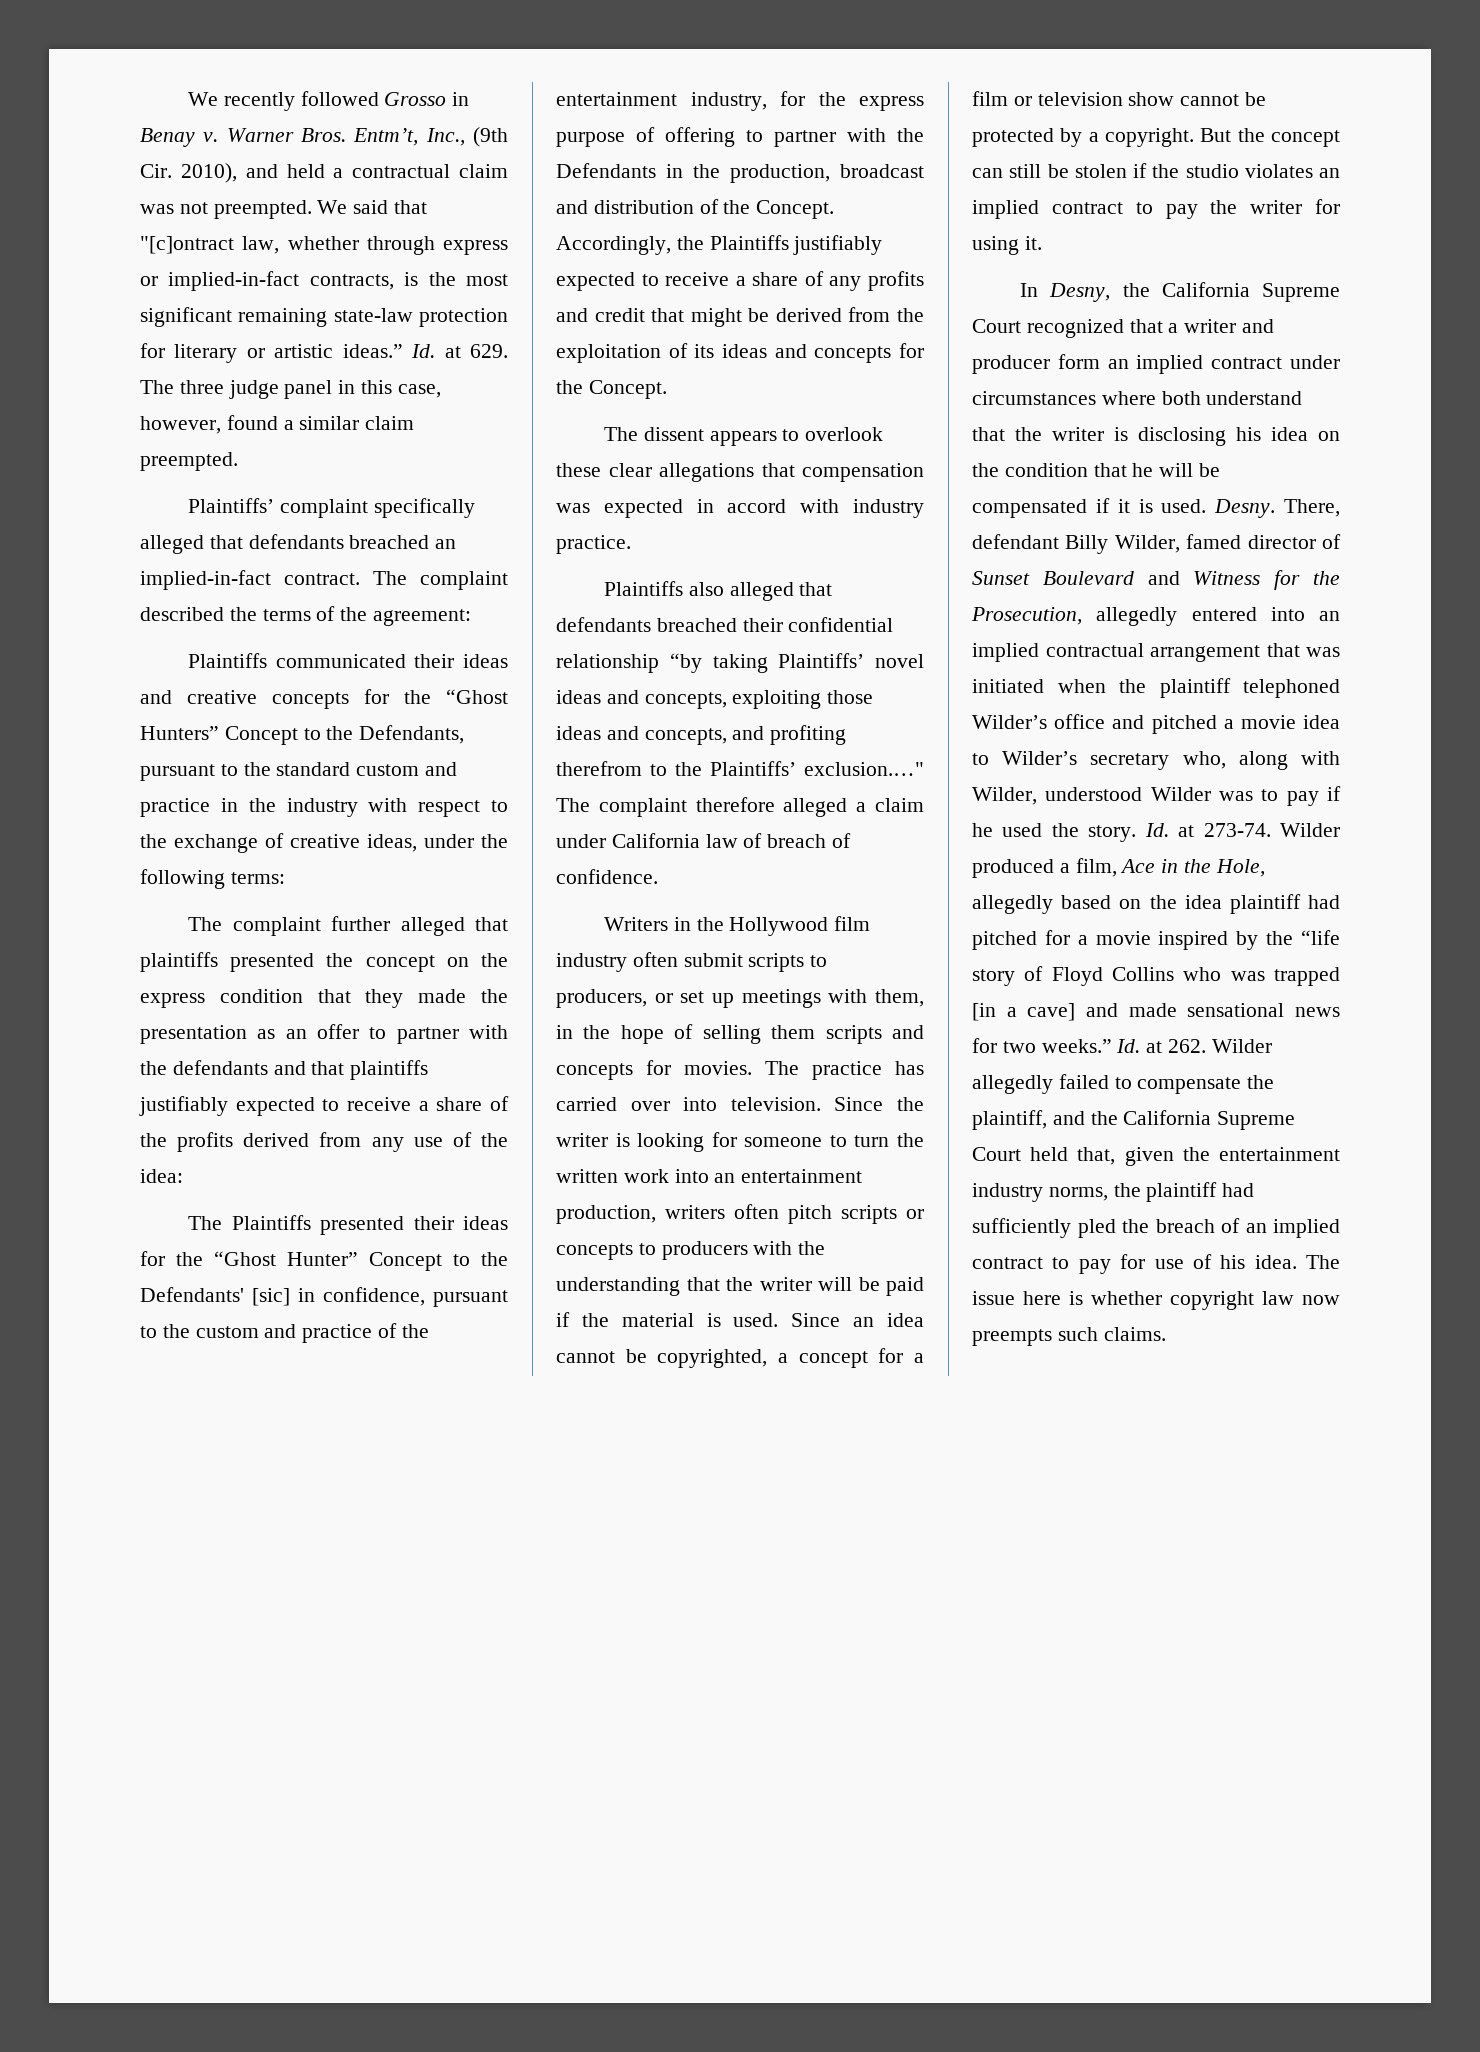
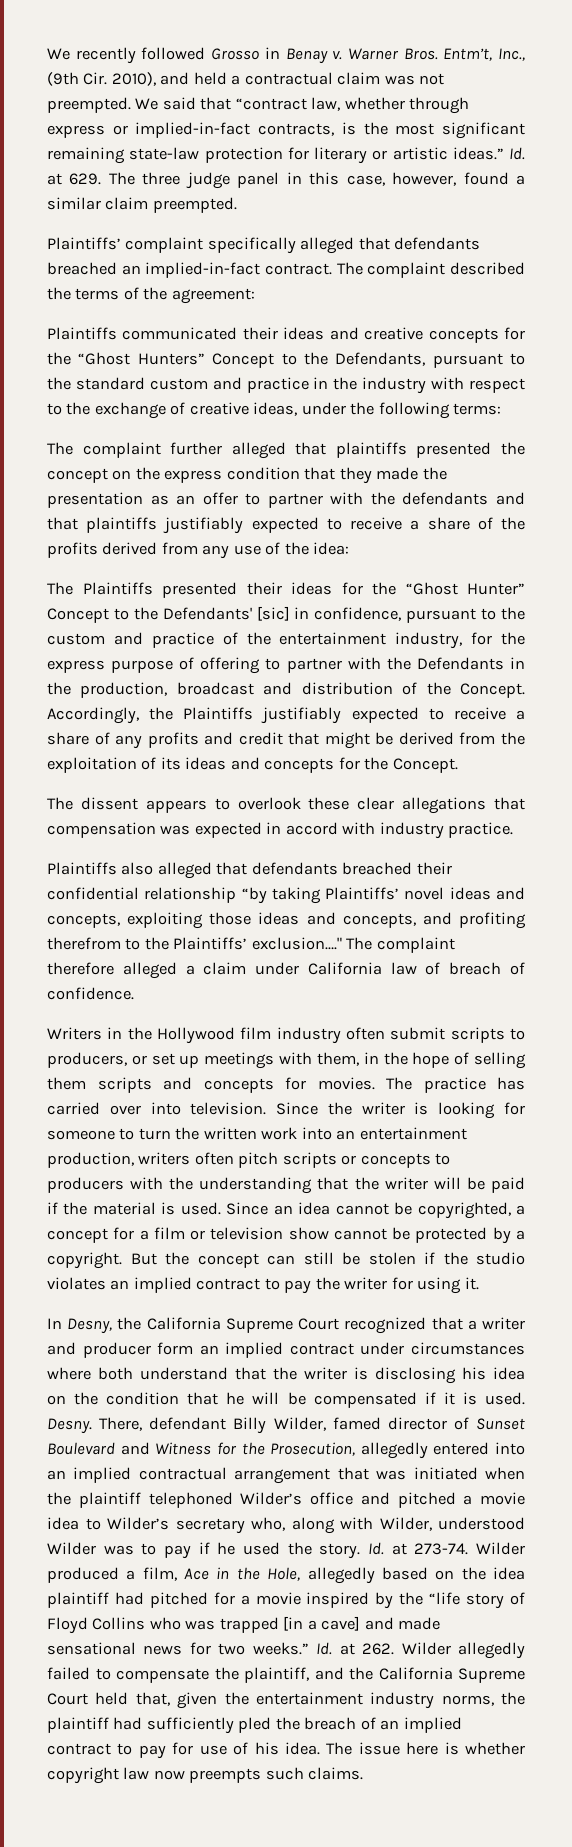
[140,236,234,254] "[c]ontract -> [235,98,307,110] “contract

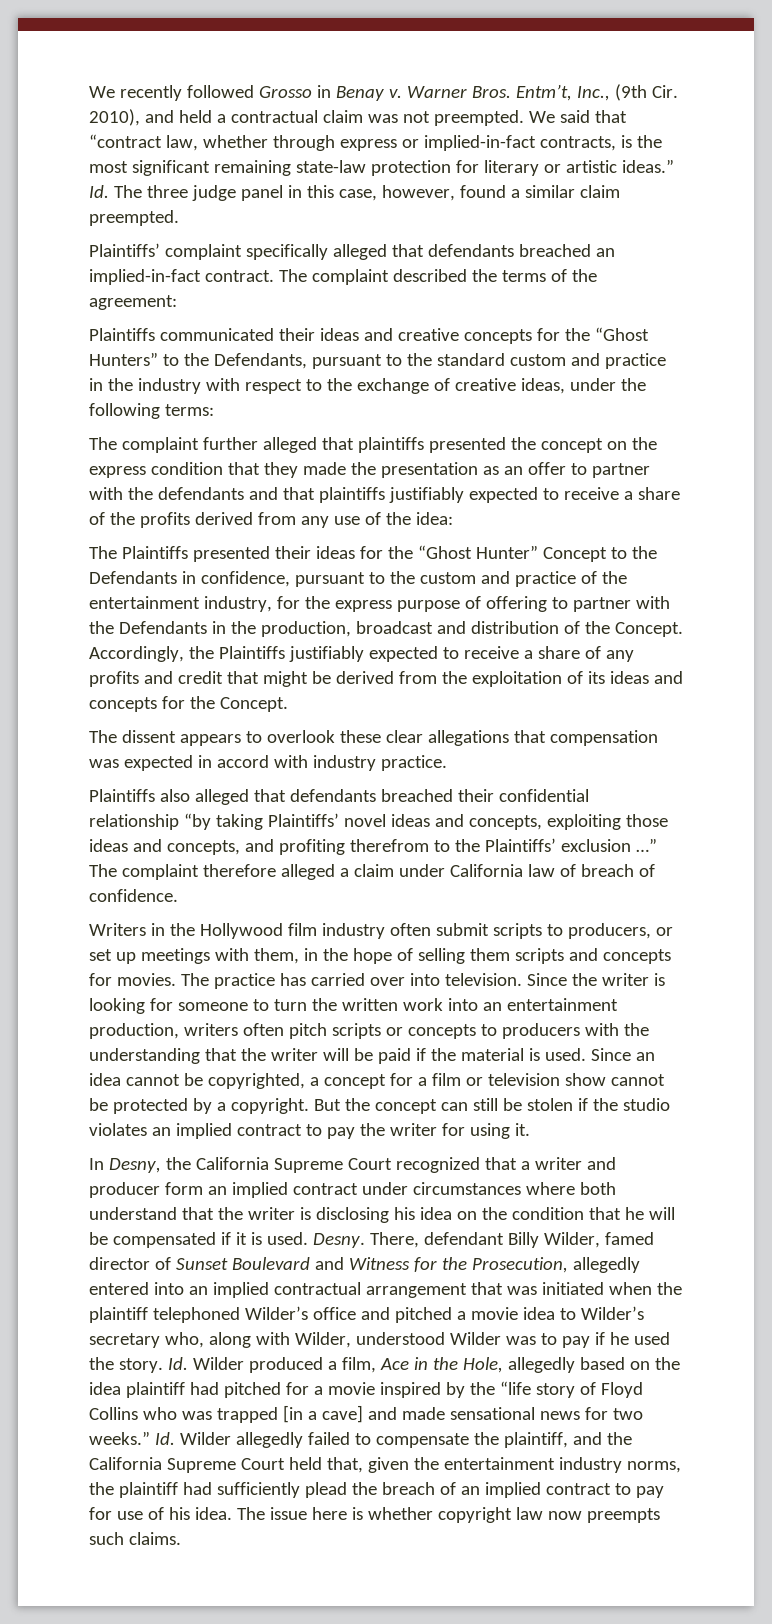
[47,173,102,185] at 629. -> (109, 191) none
[212,353,275,368] Concept -> (158, 359) none
[162,606,290,621] Defendants' [sic] -> [89,571,177,584] Defendants
[251,937,342,950] exclusion.…" -> [560,838,657,852] exclusion …”
[391,1543,469,1555] at 273-74. -> (188, 1363) none
[339,1643,395,1655] at 262. -> (175, 1438) none
[238,1717,272,1733] pled -> [304,1482,347,1498] plead

